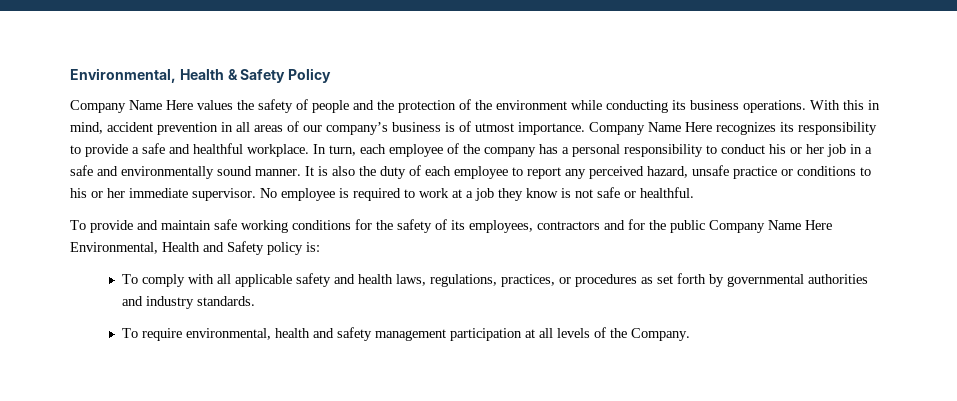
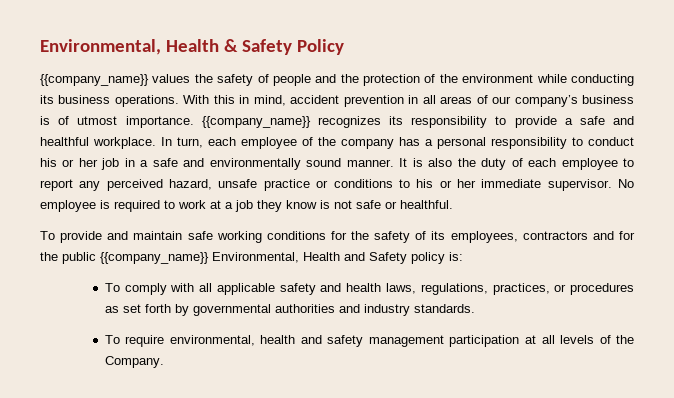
[70,100,193,113] Company Name Here -> [40,74,149,86] {{company_name}}
[589,122,712,135] Company Name Here -> [201,116,311,128] {{company_name}}
[709,220,832,233] Company Name Here -> [100,252,209,264] {{company_name}}

